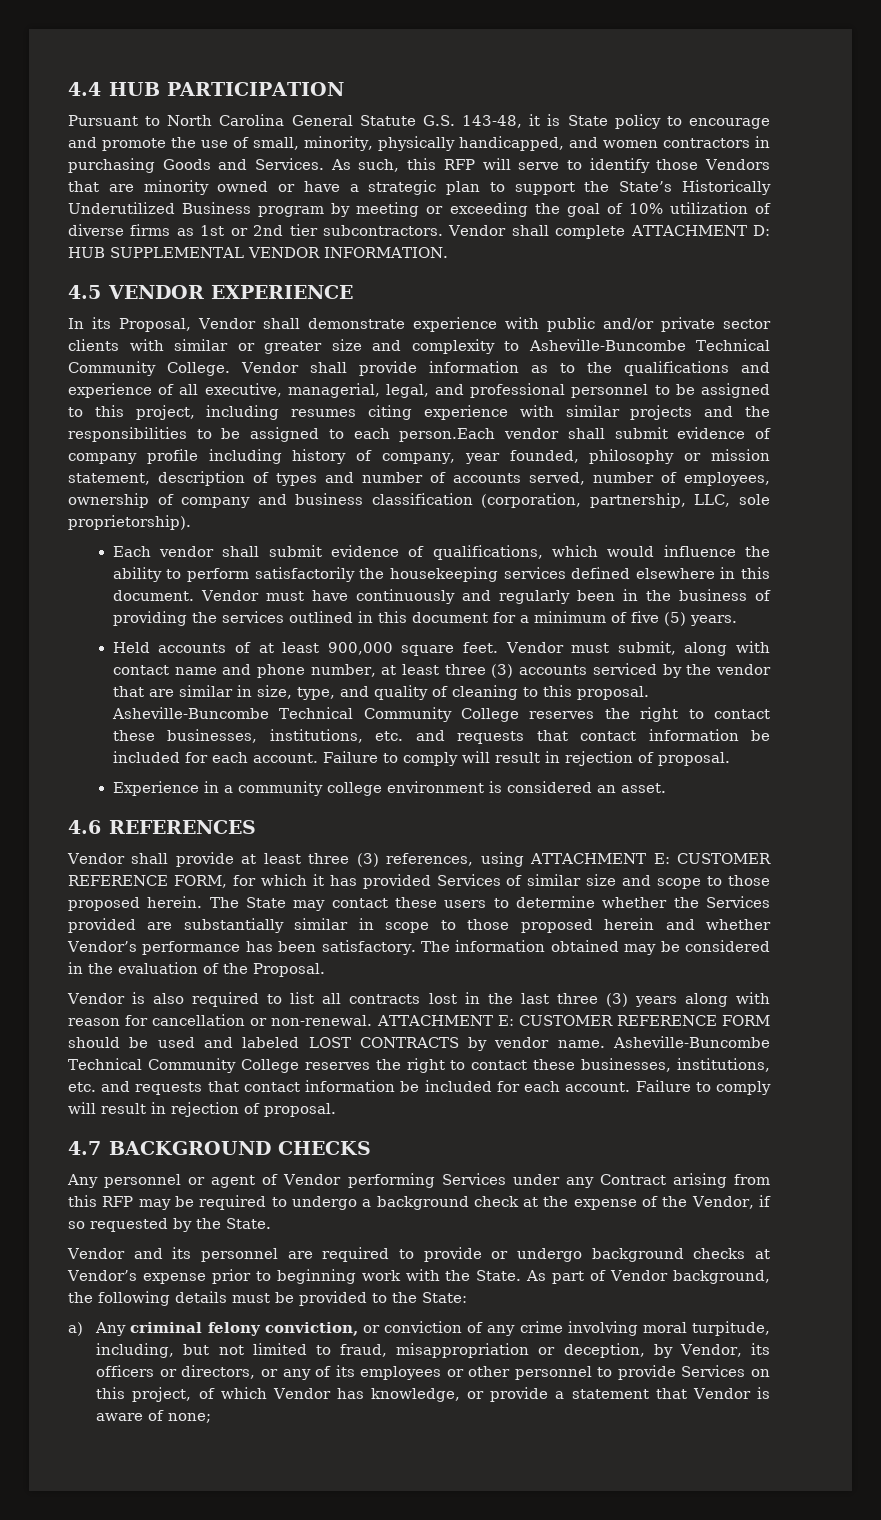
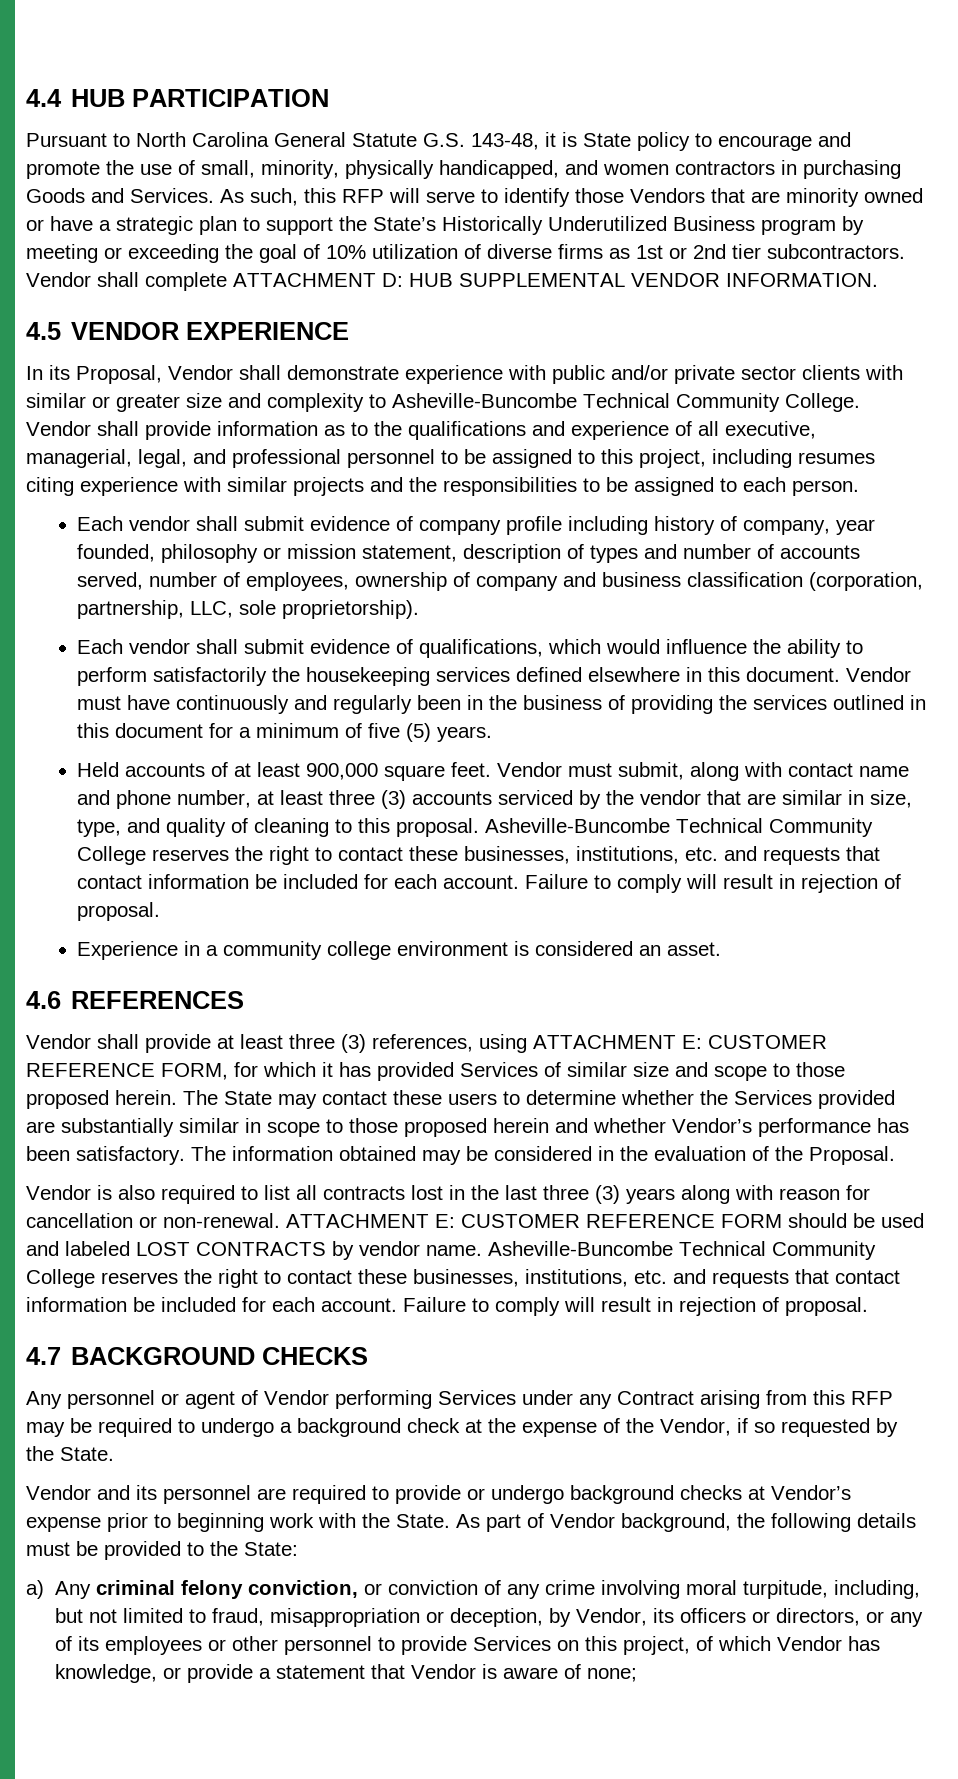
[399,428,496,442] person.Each -> [792,480,859,496] [77,516,124,531] person. // Each

